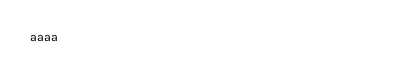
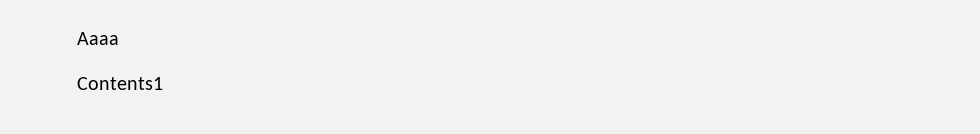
[30,34,58,42] aaaa -> [77,32,119,45] [77,77,163,90] Aaaa // Contents1

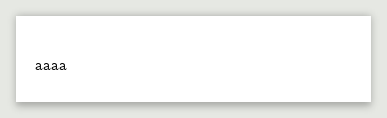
[77,32,119,45] [77,77,163,90] Aaaa // Contents1 -> [35,63,67,70] aaaa

